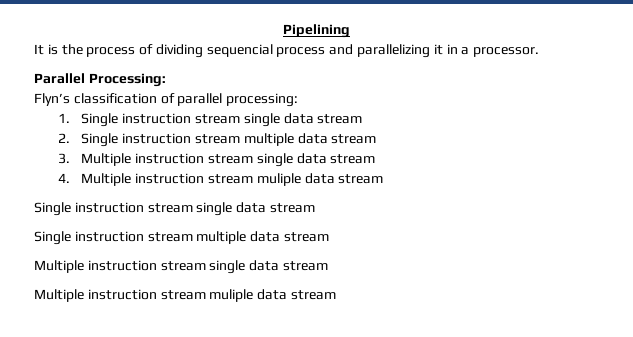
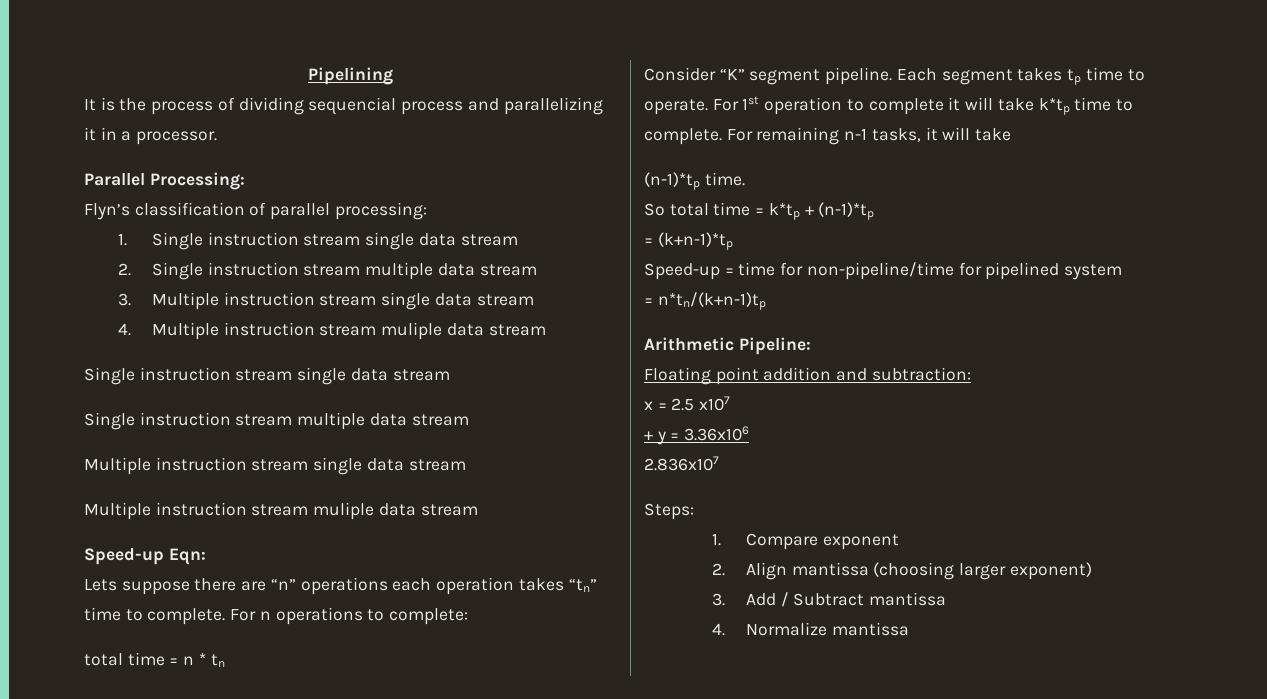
(336, 295) none -> [84,548,206,565] [84,577,597,595] [84,607,469,625] [84,652,225,667] [644,67,1145,85] [644,96,1133,115] [644,127,1012,145] [644,172,745,190] [644,202,875,220] [644,232,733,250] [644,262,1123,280] [644,292,766,310] [644,337,811,355] [644,367,971,385] [644,396,731,411] [644,426,750,445] [644,456,719,471] [644,503,694,520] [711,533,899,550] [711,562,1092,580] [711,592,947,607] [711,622,909,636] // Speed-up Eqn: // Lets suppose there are “n” operations each operation takes “tn” time to complete. For n operations to complete: // total time = n * tn // Consider “K” segment pipeline. Each segment takes tp time to operate. For 1st operation to complete it will take k*tp time to complete. For remaining n-1 tasks, it will take // (n-1)*tp time. // So total time = k*tp + (n-1)*tp // = (k+n-1)*tp // Speed-up = time for non-pipeline/time for pipelined system // = n*tn/(k+n-1)tp // Arithmetic Pipeline: // Floating point addition and subtraction: // x = 2.5 x107 // + y = 3.36x106 // 2.836x107 // Steps: // 1. Compare exponent // 2. Align mantissa (choosing larger exponent) // 3. Add / Subtract mantissa // 4. Normalize mantissa

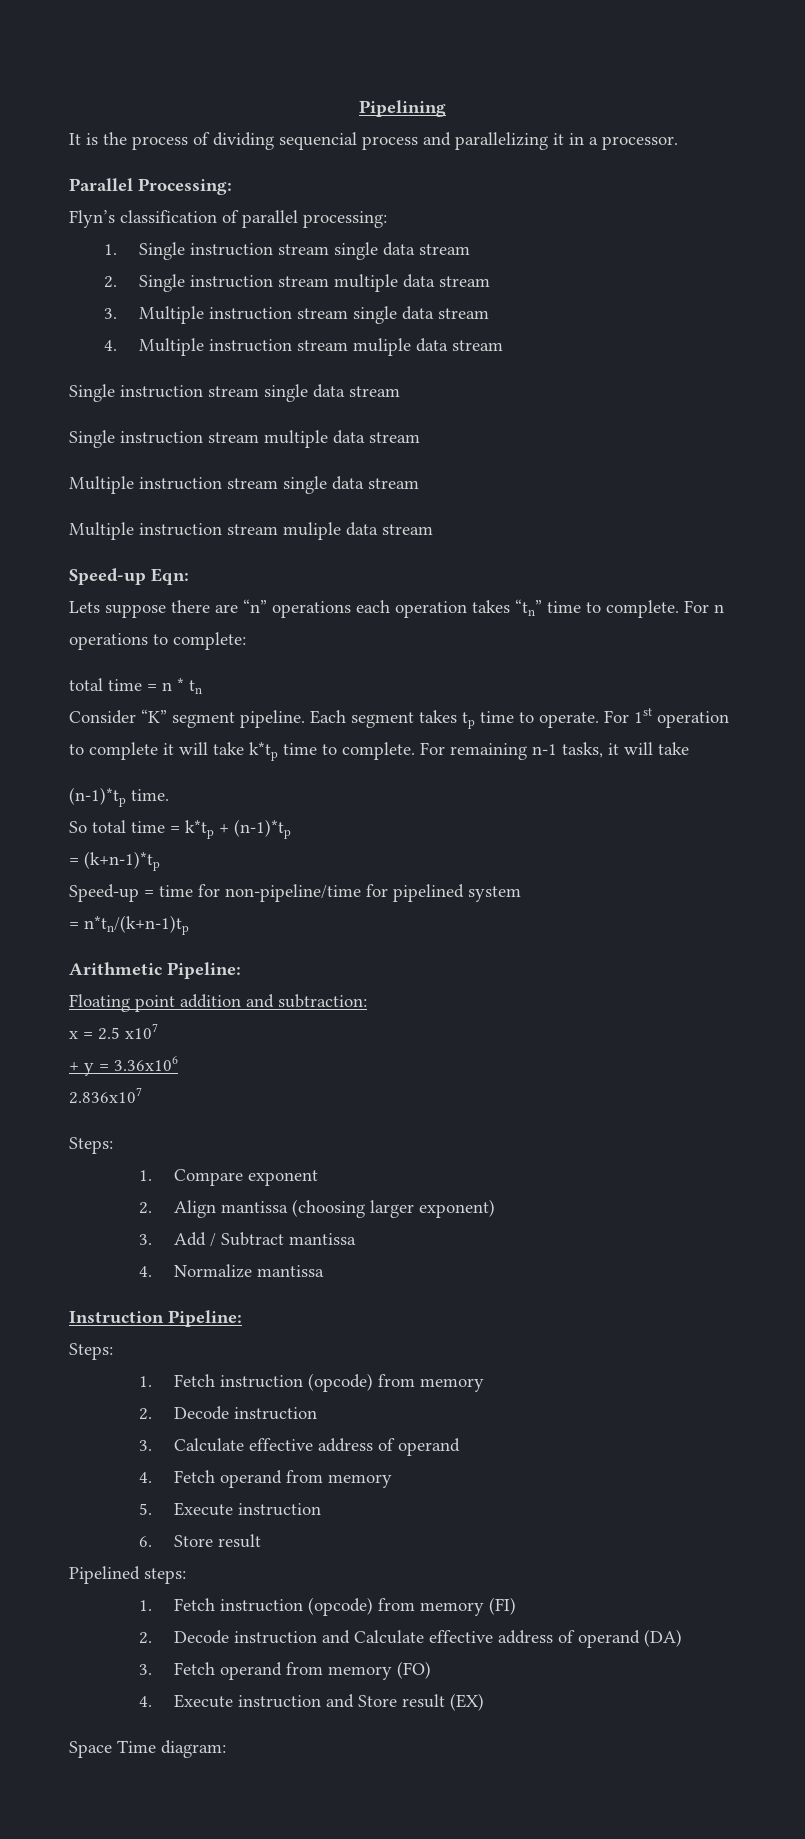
(909, 629) none -> [69,1310,242,1327] [69,1343,113,1360] [138,1373,484,1392] [138,1406,317,1420] [138,1438,460,1456] [138,1470,392,1488] [138,1502,321,1516] [138,1534,261,1548] [69,1566,186,1584] [138,1597,516,1616] [138,1629,682,1648] [138,1661,431,1680] [138,1693,484,1711] [69,1740,226,1758] // Instruction Pipeline: // Steps: // 1. Fetch instruction (opcode) from memory // 2. Decode instruction // 3. Calculate effective address of operand // 4. Fetch operand from memory // 5. Execute instruction // 6. Store result // Pipelined steps: // 1. Fetch instruction (opcode) from memory (FI) // 2. Decode instruction and Calculate effective address of operand (DA) // 3. Fetch operand from memory (FO) // 4. Execute instruction and Store result (EX) // Space Time diagram:

